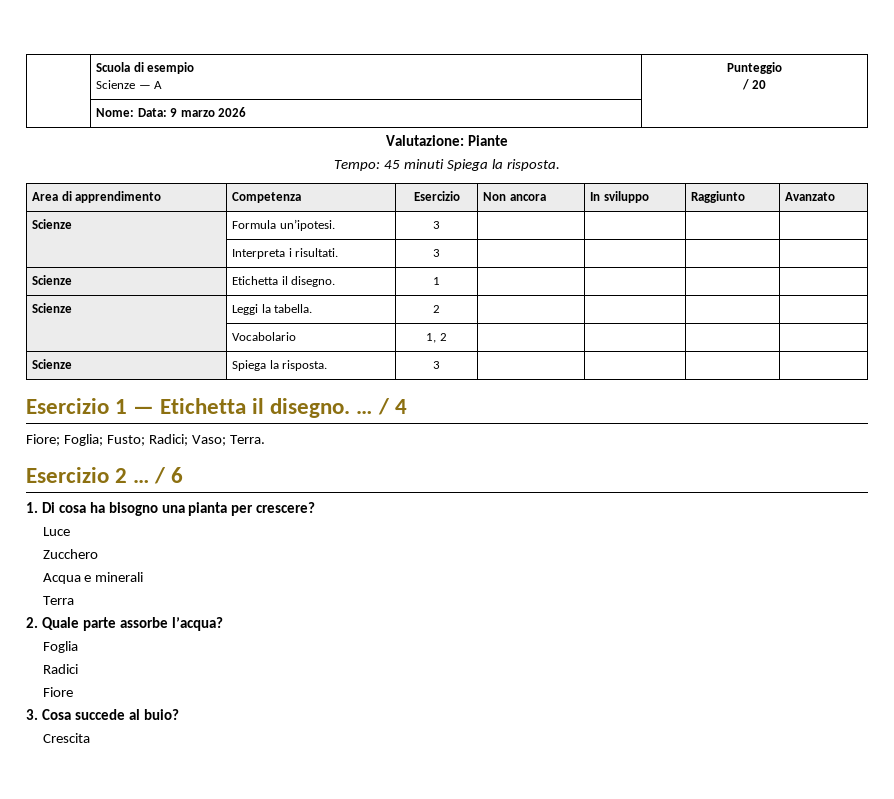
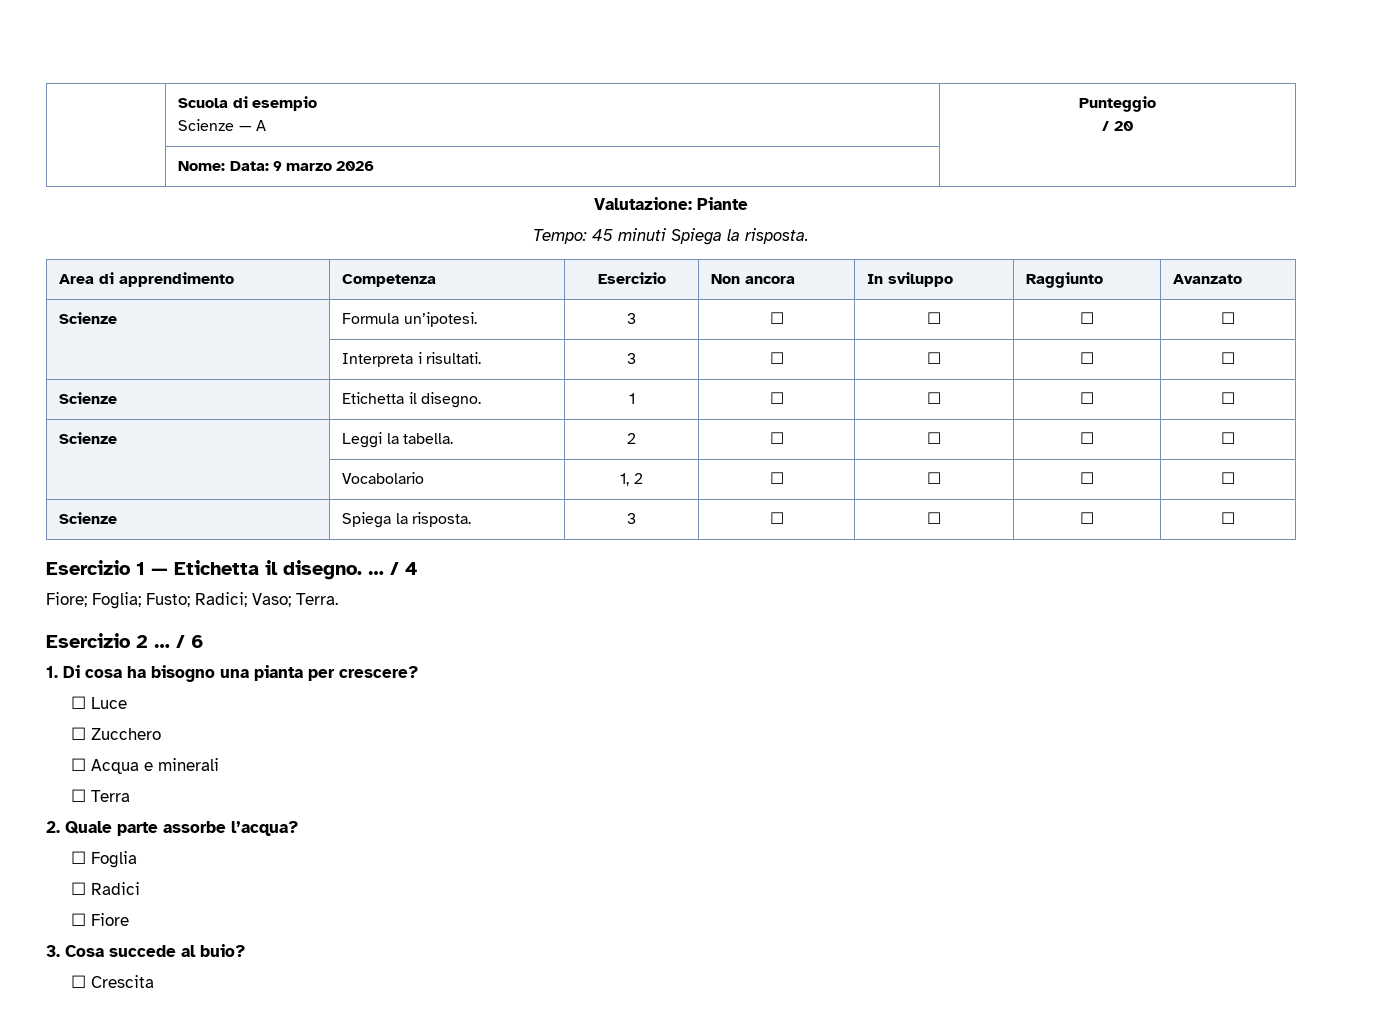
(440, 225) | | | -> [769,312,784,324] [927,312,941,324] [1080,312,1094,324] [1221,312,1235,324] ☐ | ☐ | ☐ | ☐
(440, 253) | | | -> [769,352,784,364] [927,352,941,364] [1080,352,1094,364] [1221,352,1235,364] ☐ | ☐ | ☐ | ☐
(440, 281) | | | -> [769,392,784,404] [927,392,941,404] [1080,392,1094,404] [1221,392,1235,404] ☐ | ☐ | ☐ | ☐
(440, 309) | | | -> [769,432,784,444] [927,432,941,444] [1080,432,1094,444] [1221,432,1235,444] ☐ | ☐ | ☐ | ☐
(447, 337) | | | -> [769,472,784,484] [927,472,941,484] [1080,472,1094,484] [1221,472,1235,484] ☐ | ☐ | ☐ | ☐
(440, 365) | | | -> [769,512,784,524] [927,512,941,524] [1080,512,1094,524] [1221,512,1235,524] ☐ | ☐ | ☐ | ☐
(316, 507) none -> [71,696,87,709] ☐
(70, 531) none -> [71,727,87,740] ☐
(98, 554) none -> [71,758,87,771] ☐
(144, 577) none -> [71,789,87,802] ☐
(223, 624) none -> [71,851,87,864] ☐
(78, 647) none -> [71,882,87,895] ☐
(78, 669) none -> [71,913,87,926] ☐
(179, 714) none -> [71,975,87,988] ☐

